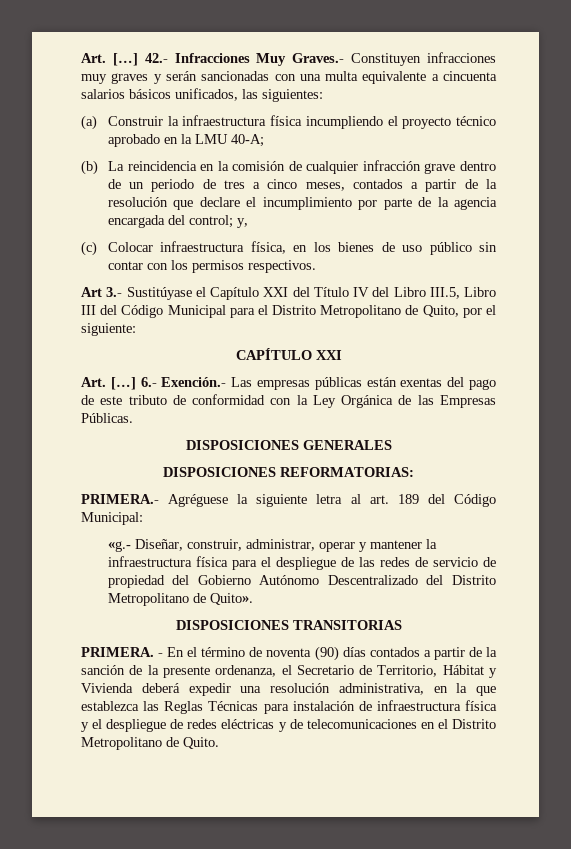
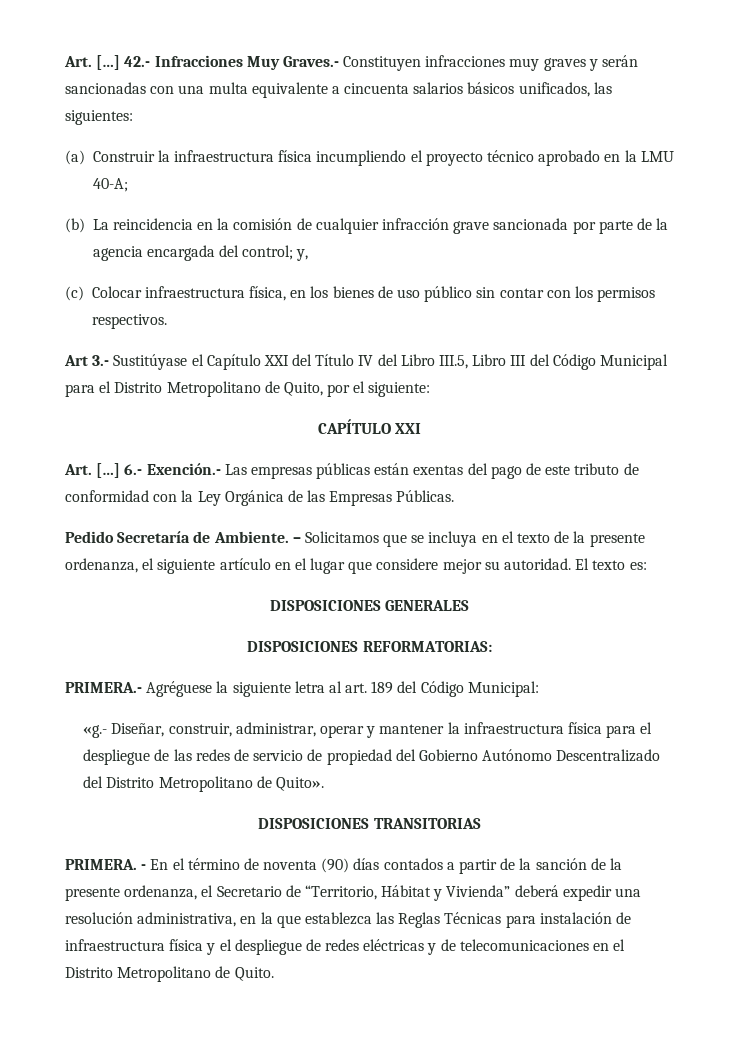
[460,161,497,171] [107,179,497,192] [107,197,352,210] dentro de un periodo de tres a cinco meses, contados a partir de la resolución que declare el incumplimiento -> [493,218,569,230] sancionada
(133, 418) none -> [65,531,645,547] [65,558,647,574] // Pedido Secretaría de Ambiente. – Solicitamos que se incluya en el texto de la presente ordenanza, el siguiente artículo en el lugar que considere mejor su autoridad. El texto es:
[377,665,438,677] Territorio, -> [304,885,377,900] “Territorio,
[81,683,133,693] Vivienda -> [446,885,511,897] Vivienda”

